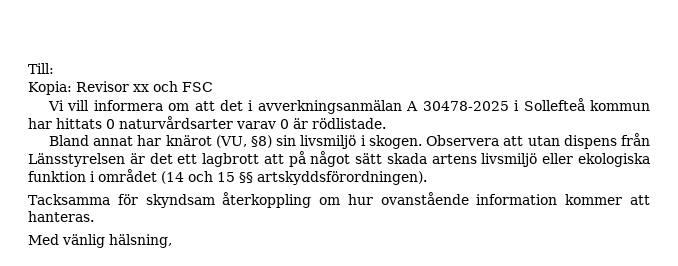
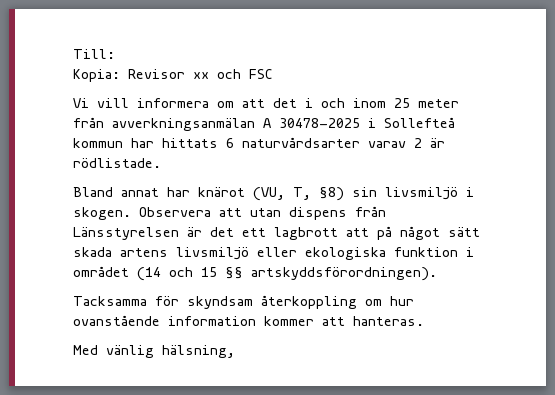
(254, 105) none -> [321,98,459,108] [73,117,104,128] och inom 25 meter från
[106,119,115,129] 0 -> [226,138,234,148] 6
[280,119,289,129] 0 -> [414,138,422,148] 2
(247, 141) none -> [293,187,311,200] T,

